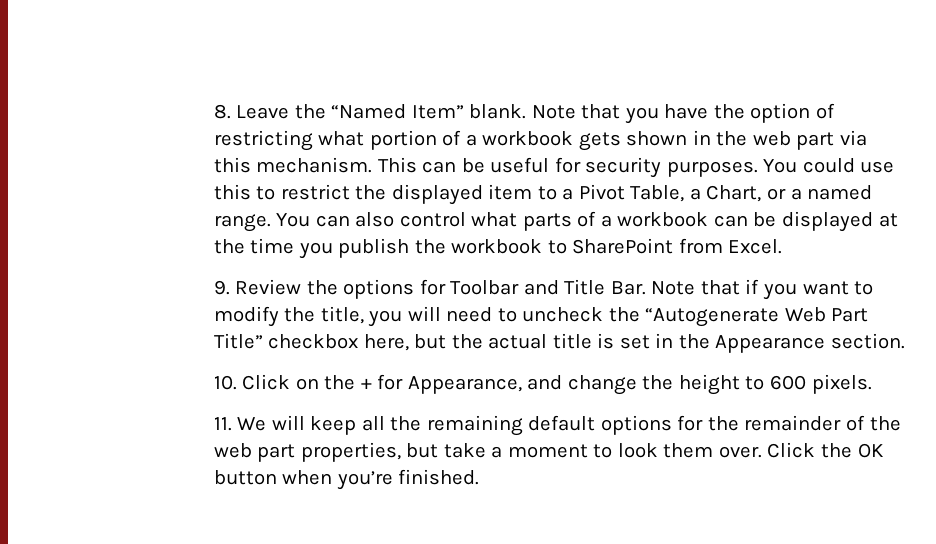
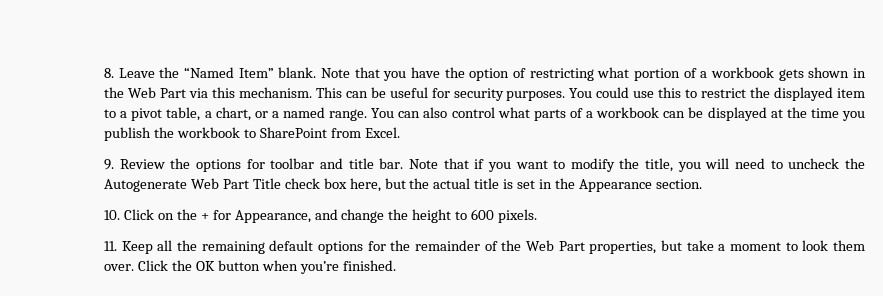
[752,131,835,150] web part -> [128,87,186,98] Web Part
[578,184,762,202] Pivot Table, a Chart, -> [131,107,251,121] pivot table, a chart,
[450,279,646,295] Toolbar and Title Bar. -> [270,158,404,169] toolbar and title bar.
[645,307,869,327] [213,333,359,349] “Autogenerate Web Part Title” checkbox -> [104,178,347,192] Autogenerate Web Part Title check box
[237,415,357,435] We will keep -> [121,241,153,254] Keep
[213,443,296,462] web part -> [526,240,585,251] Web Part

